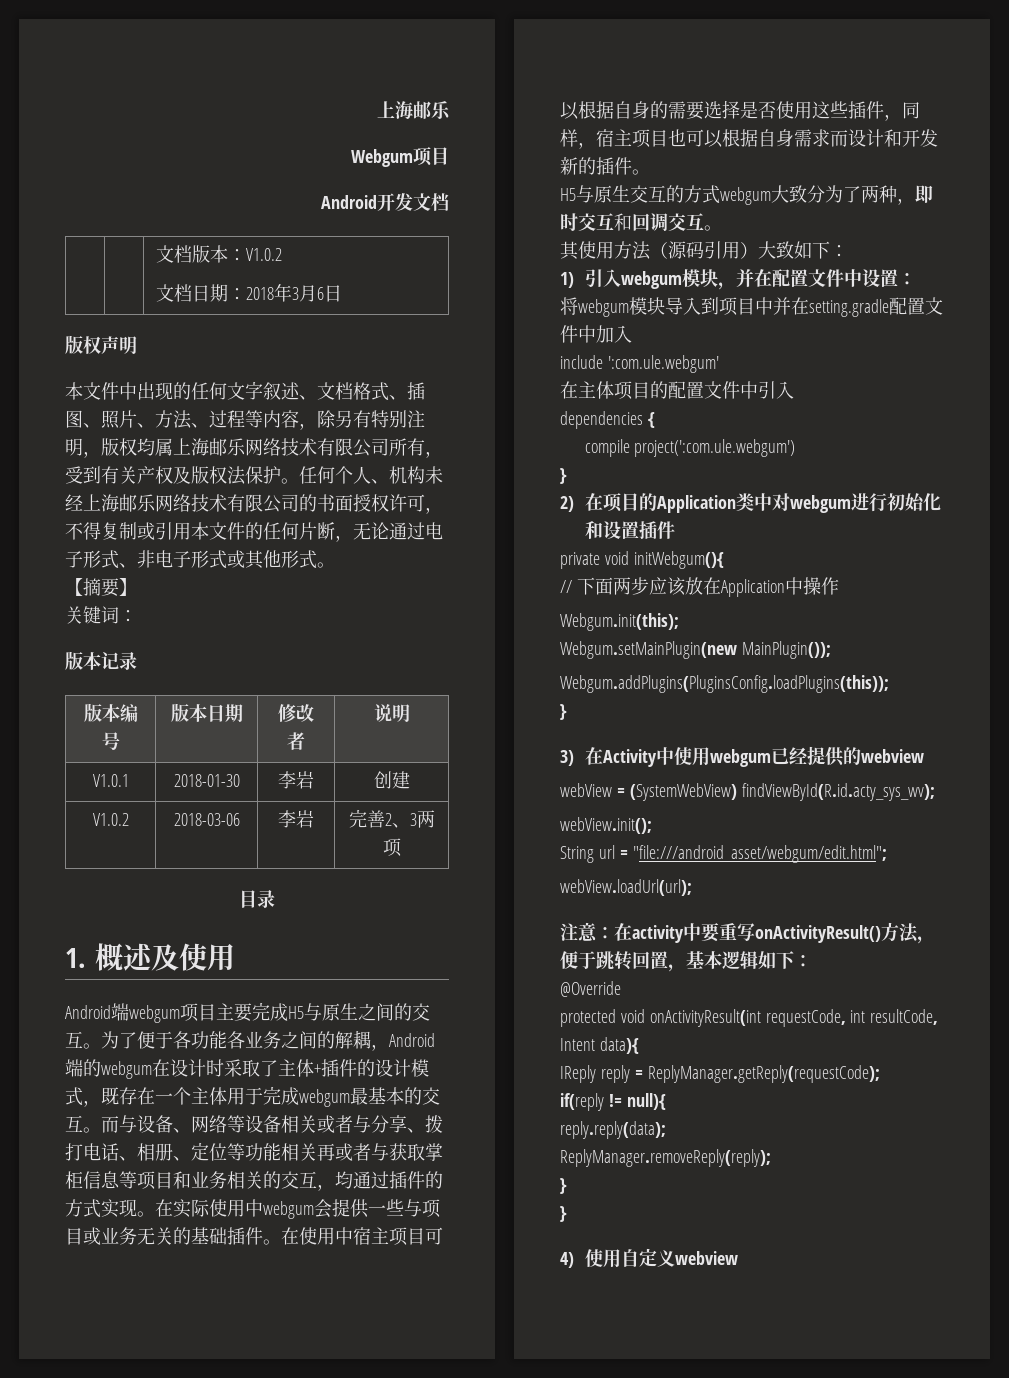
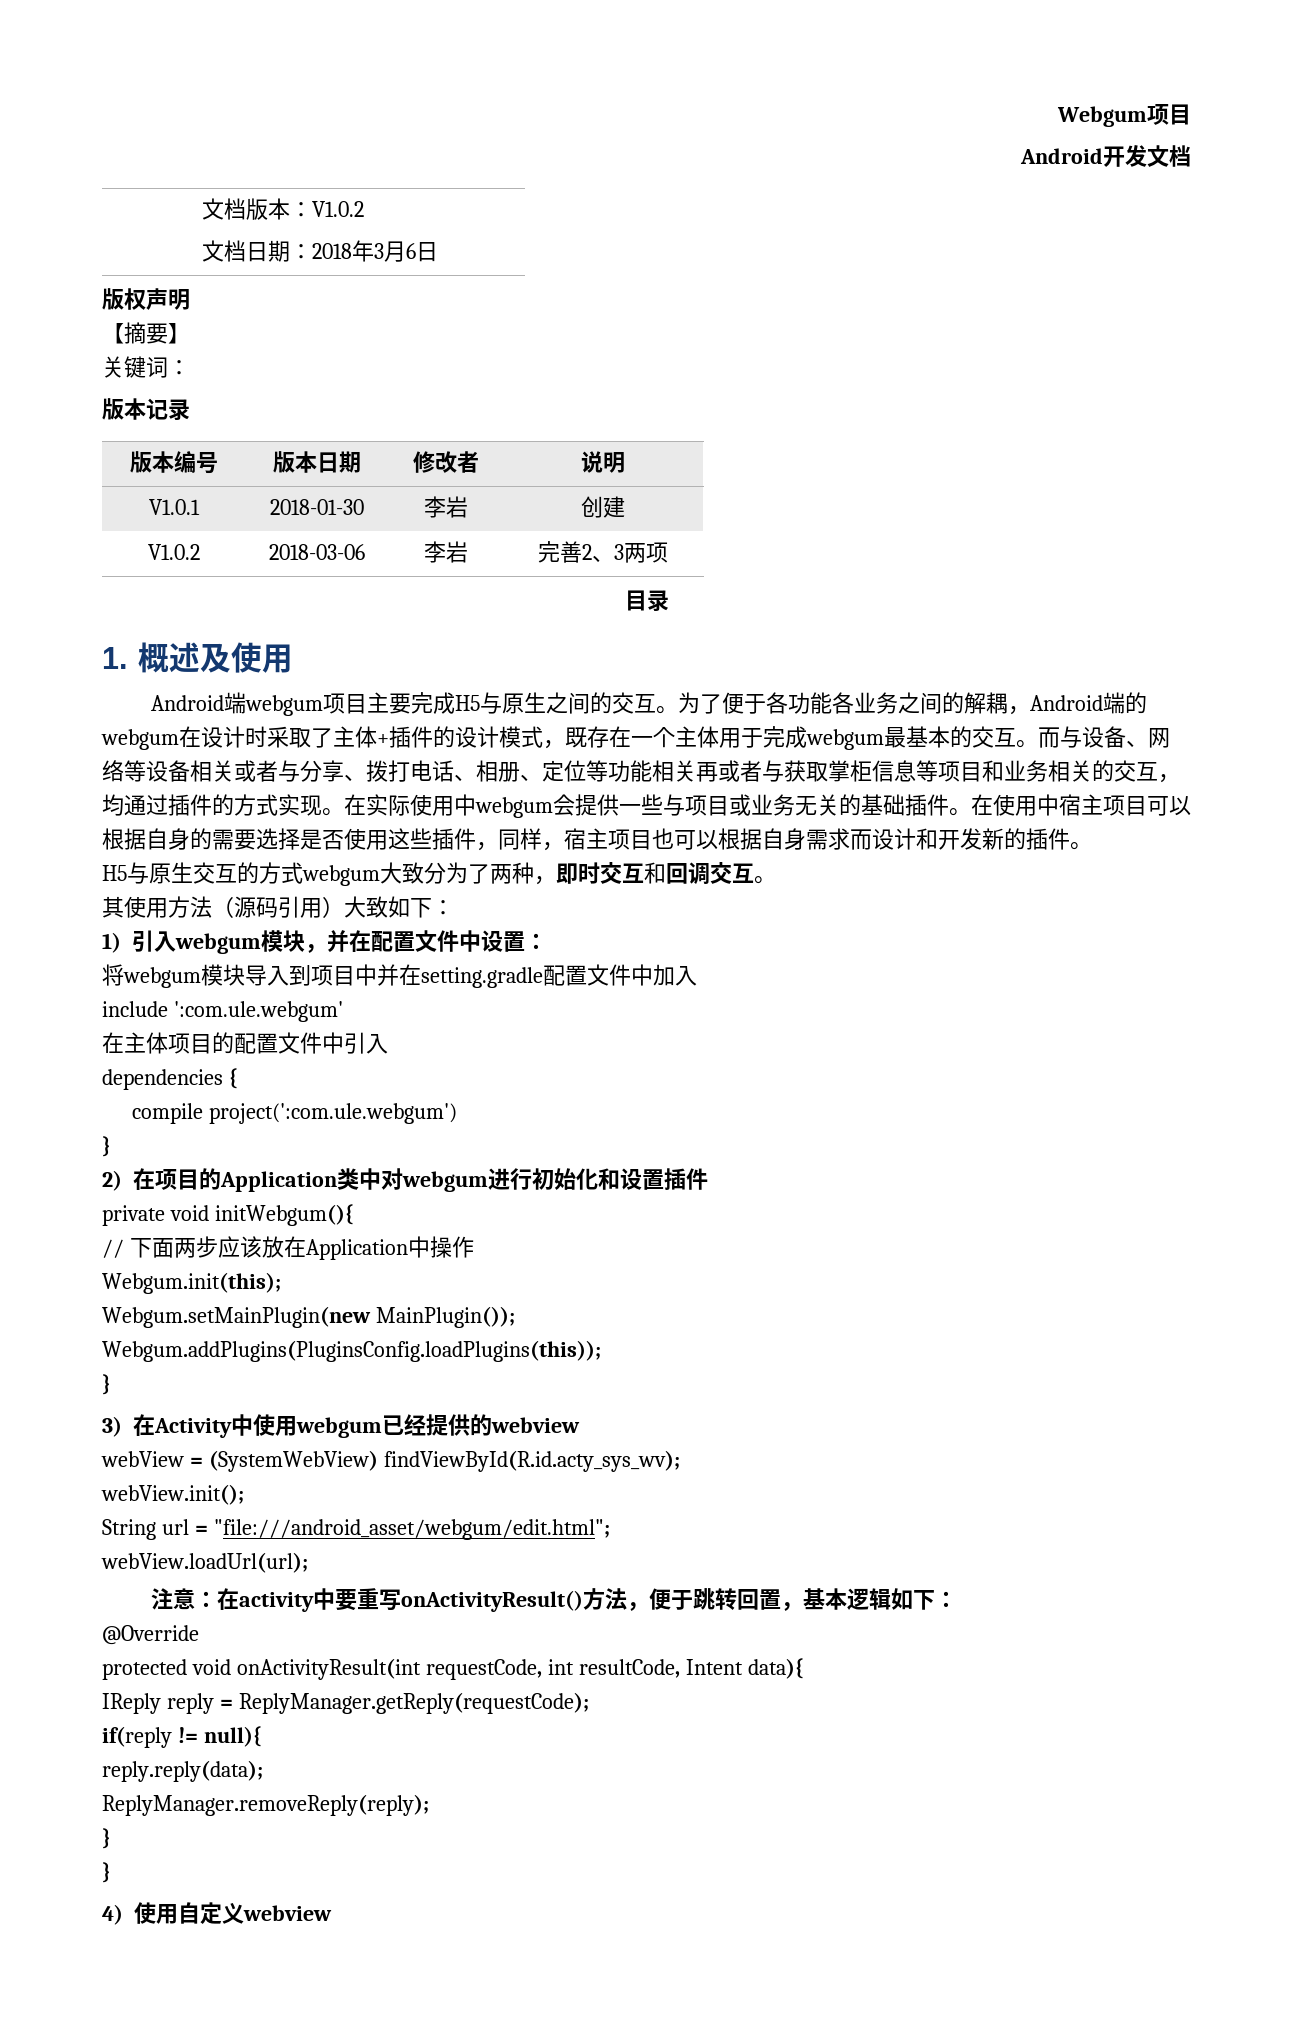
[377,101,451,119] 上海邮乐 // -> (1057, 116) none
[65,381,425,401] [65,410,425,430] [65,438,443,458] [65,466,443,485] [65,494,443,514] [65,522,443,542] [65,550,335,569] // 本文件中出现的任何文字叙述、文档格式、插图、照片、方法、过程等内容，除另有特别注明，版权均属上海邮乐网络技术有限公司所有，受到有关产权及版权法保护。任何个人、机构未经上海邮乐网络技术有限公司的书面授权许可，不得复制或引用本文件的任何片断，无论通过电子形式、非电子形式或其他形式。 -> (190, 299) none

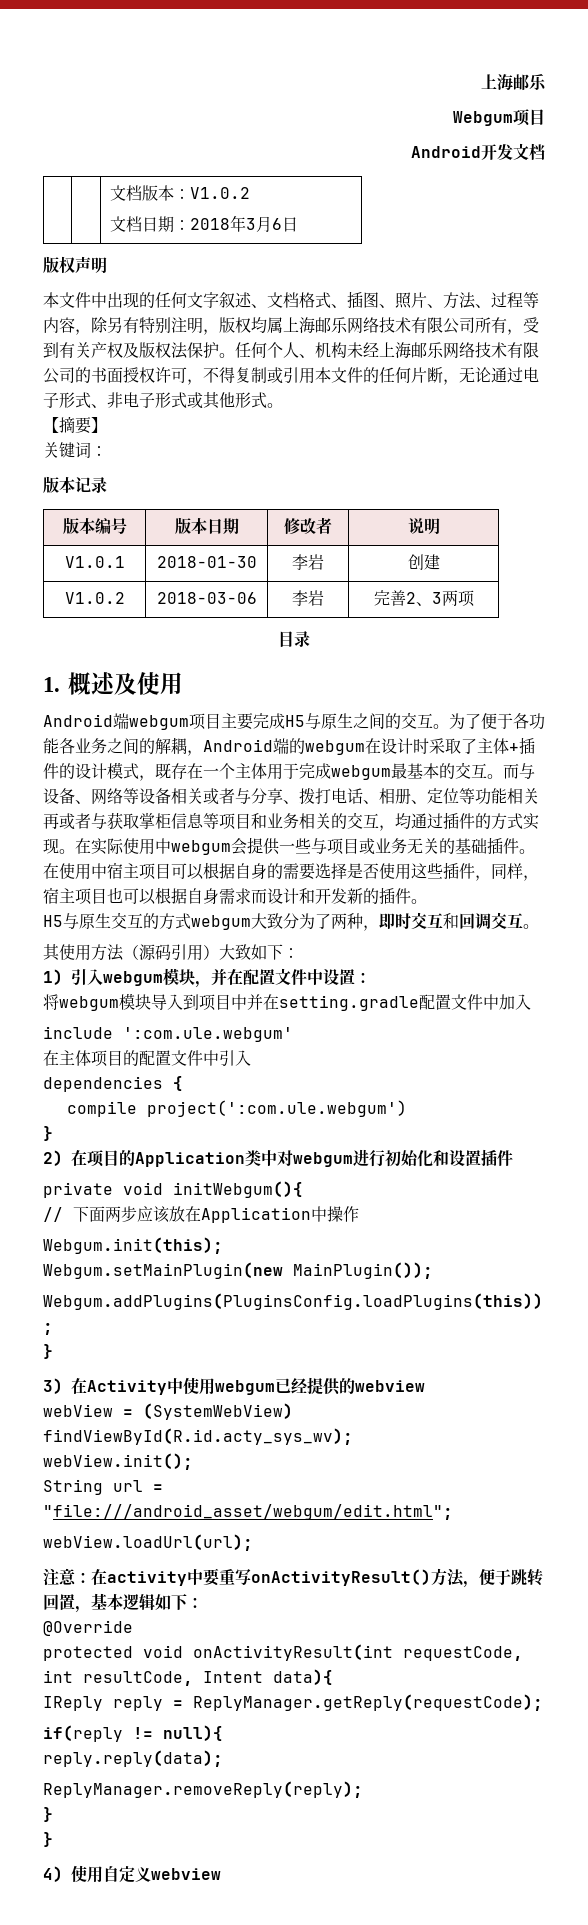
(1057, 116) none -> [481,74,547,91] 上海邮乐 //
(190, 299) none -> [43,291,539,309] [43,317,539,335] [43,342,539,359] [43,367,539,385] [43,392,283,409] // 本文件中出现的任何文字叙述、文档格式、插图、照片、方法、过程等内容，除另有特别注明，版权均属上海邮乐网络技术有限公司所有，受到有关产权及版权法保护。任何个人、机构未经上海邮乐网络技术有限公司的书面授权许可，不得复制或引用本文件的任何片断，无论通过电子形式、非电子形式或其他形式。

